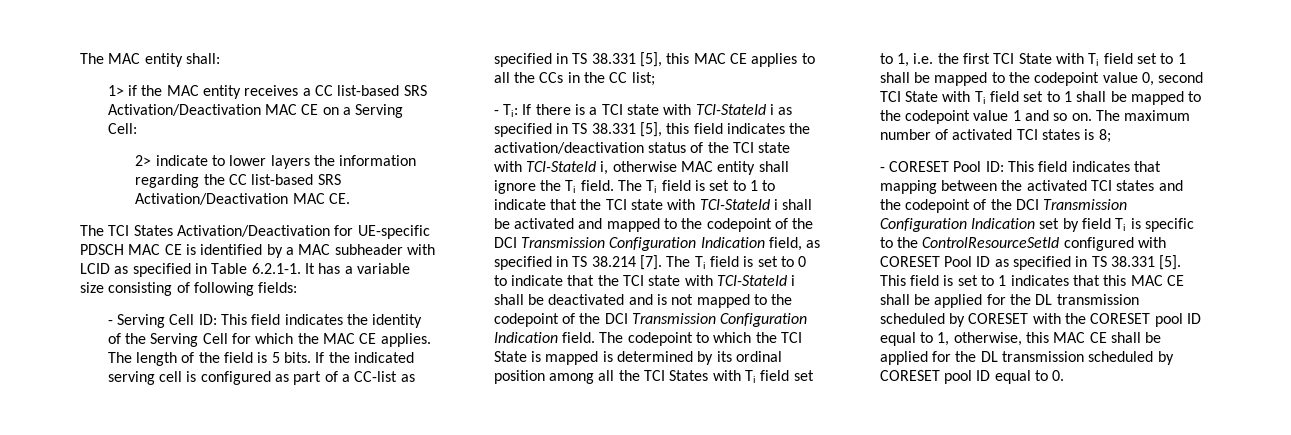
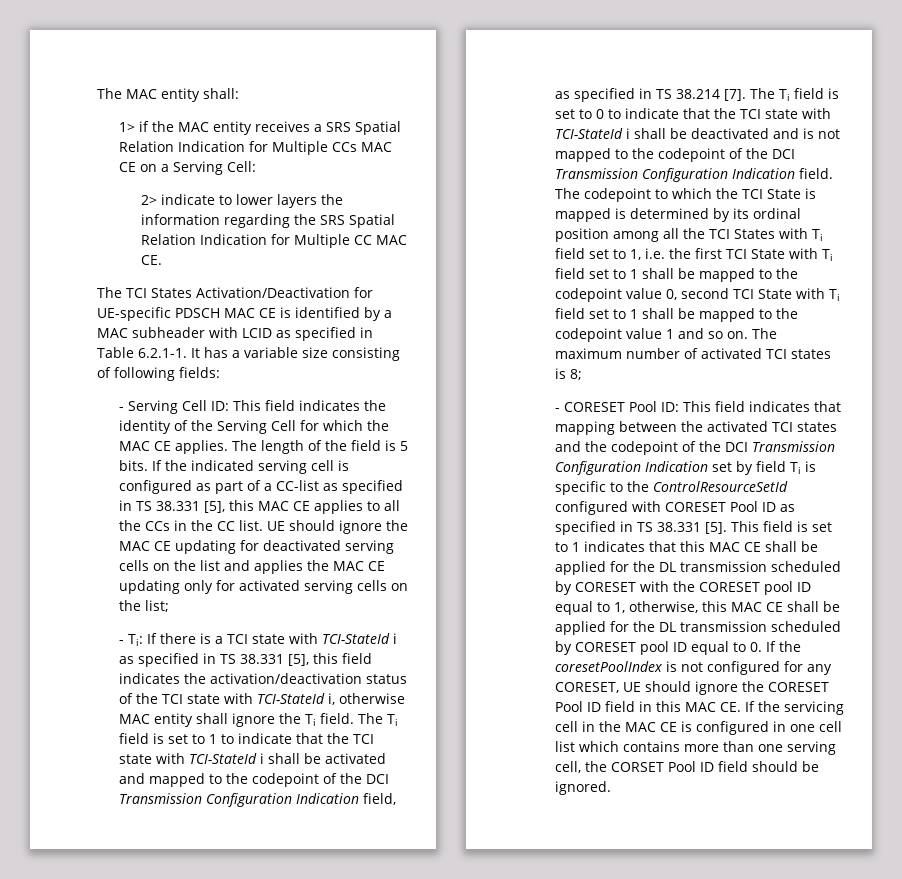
[314,85,427,96] [107,104,261,116] CC list-based SRS Activation/Deactivation -> [326,121,402,135] [119,141,358,155] SRS Spatial Relation Indication for Multiple CCs
[229,174,341,185] [135,193,289,205] CC list-based SRS Activation/Deactivation -> [320,214,396,228] [141,234,373,248] SRS Spatial Relation Indication for Multiple CC
(628, 77) none -> [239,520,409,534] [119,540,395,554] [119,560,386,574] [119,580,409,594] [119,600,142,611] list. UE should ignore the MAC CE updating for deactivated serving cells on the list and applies the MAC CE updating only for activated serving cells on the
(1065, 375) none -> [766,641,802,652] [555,661,833,675] [555,681,830,695] [555,701,845,715] [555,721,843,735] [555,741,837,755] [555,761,820,773] [555,781,612,795] If the coresetPoolIndex is not configured for any CORESET, UE should ignore the CORESET Pool ID field in this MAC CE. If the servicing cell in the MAC CE is configured in one cell list which contains more than one serving cell, the CORSET Pool ID field should be ignored.

